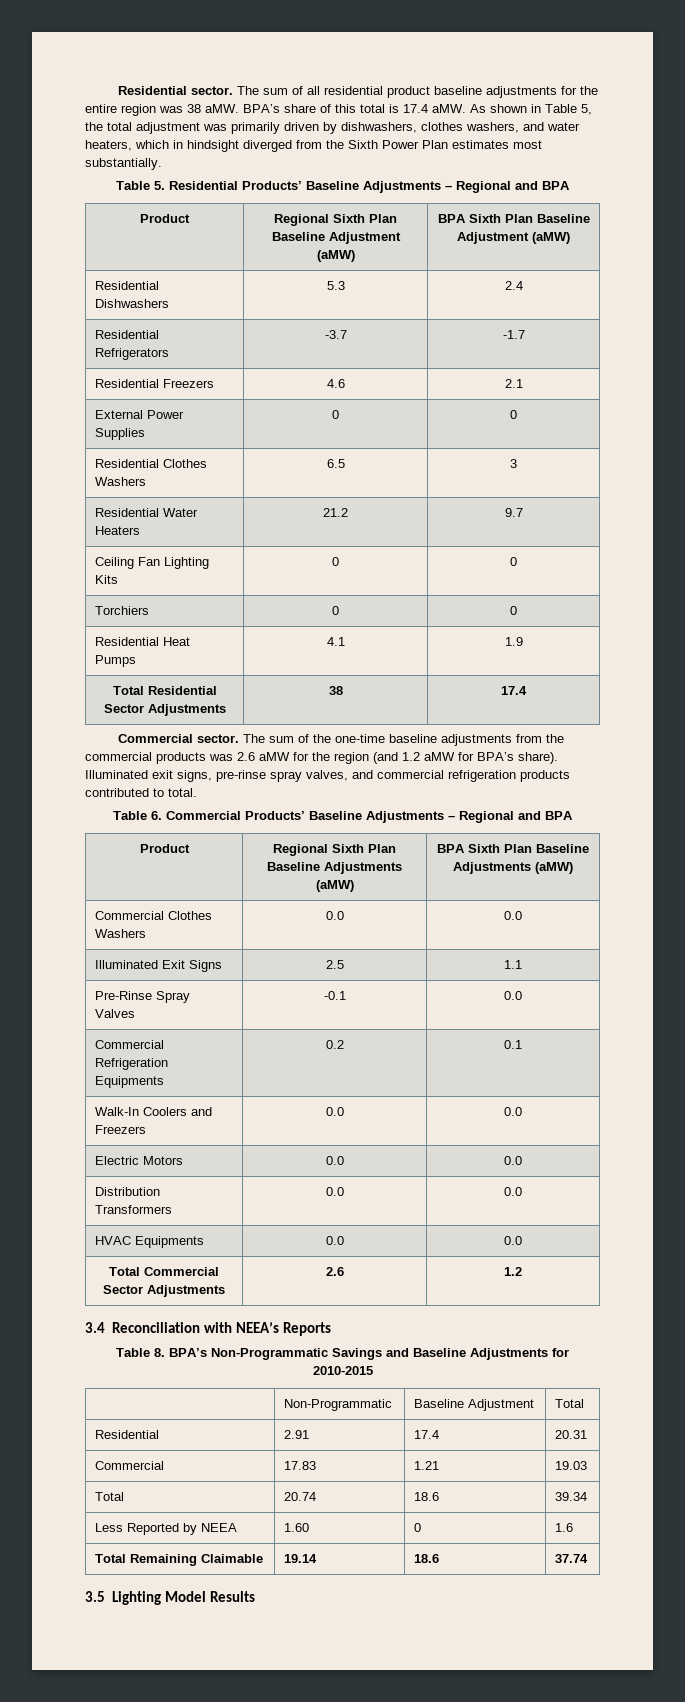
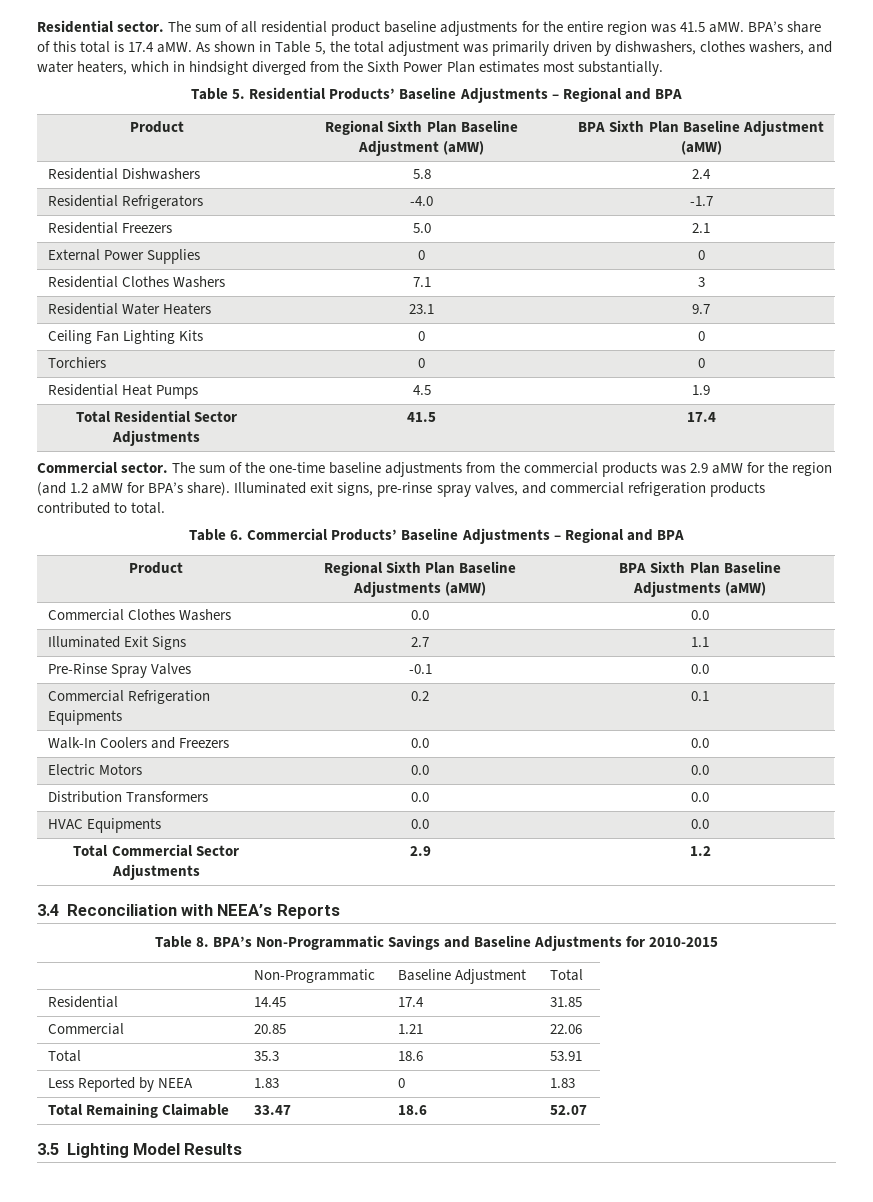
[187,104,201,113] 38 -> [679,22,705,32] 41.5
[326,281,345,290] 5.3 -> [412,169,431,179] 5.8
[324,330,347,339] -3.7 -> [410,196,433,206] -4.0
[326,379,345,388] 4.6 -> [412,223,431,233] 5.0
[326,459,345,468] 6.5 -> [412,277,431,287] 7.1
[323,508,348,517] 21.2 -> [409,304,434,314] 23.1
[326,637,345,646] 4.1 -> [412,385,431,395] 4.5
[328,686,343,695] 38 -> [407,412,436,422] 41.5
[237,752,255,761] 2.6 -> [689,463,708,473] 2.9
[325,960,344,969] 2.5 -> [411,637,429,647] 2.7
[325,1267,344,1276] 2.6 -> [409,846,431,856] 2.9
[284,1430,310,1439] 2.91 -> [254,997,287,1007] 14.45
[555,1430,588,1439] 20.31 -> [550,997,583,1007] 31.85
[284,1461,317,1470] 17.83 -> [254,1024,287,1034] 20.85
[555,1461,588,1470] 19.03 -> [550,1024,583,1034] 22.06
[284,1492,317,1501] [414,1492,440,1501] [555,1492,588,1501] 20.74 | 18.6 | 39.34 -> [254,1051,280,1061] [398,1051,424,1061] [550,1051,583,1061] 35.3 | 18.6 | 53.91
[284,1523,310,1532] [414,1523,422,1532] [555,1523,574,1532] 1.60 | 0 | 1.6 -> [254,1078,280,1088] [398,1078,406,1088] [550,1078,576,1088] 1.83 | 0 | 1.83
[284,1554,318,1563] [414,1554,440,1563] [555,1554,589,1563] 19.14 | 18.6 | 37.74 -> [254,1105,292,1115] [398,1105,428,1115] [550,1105,588,1115] 33.47 | 18.6 | 52.07

